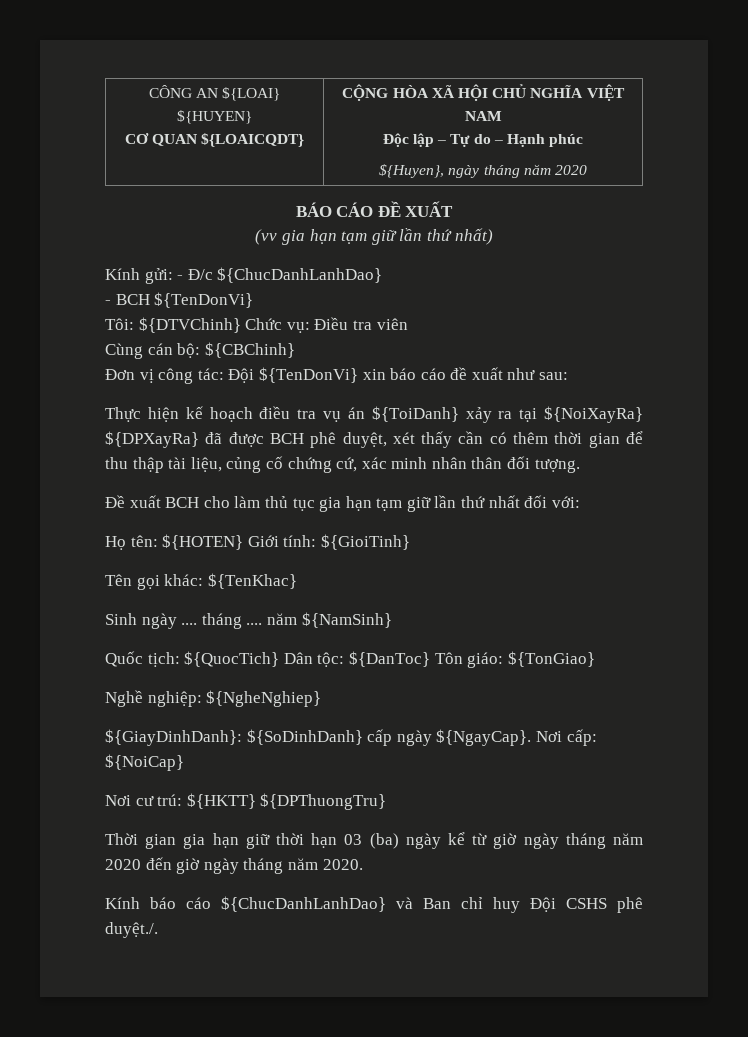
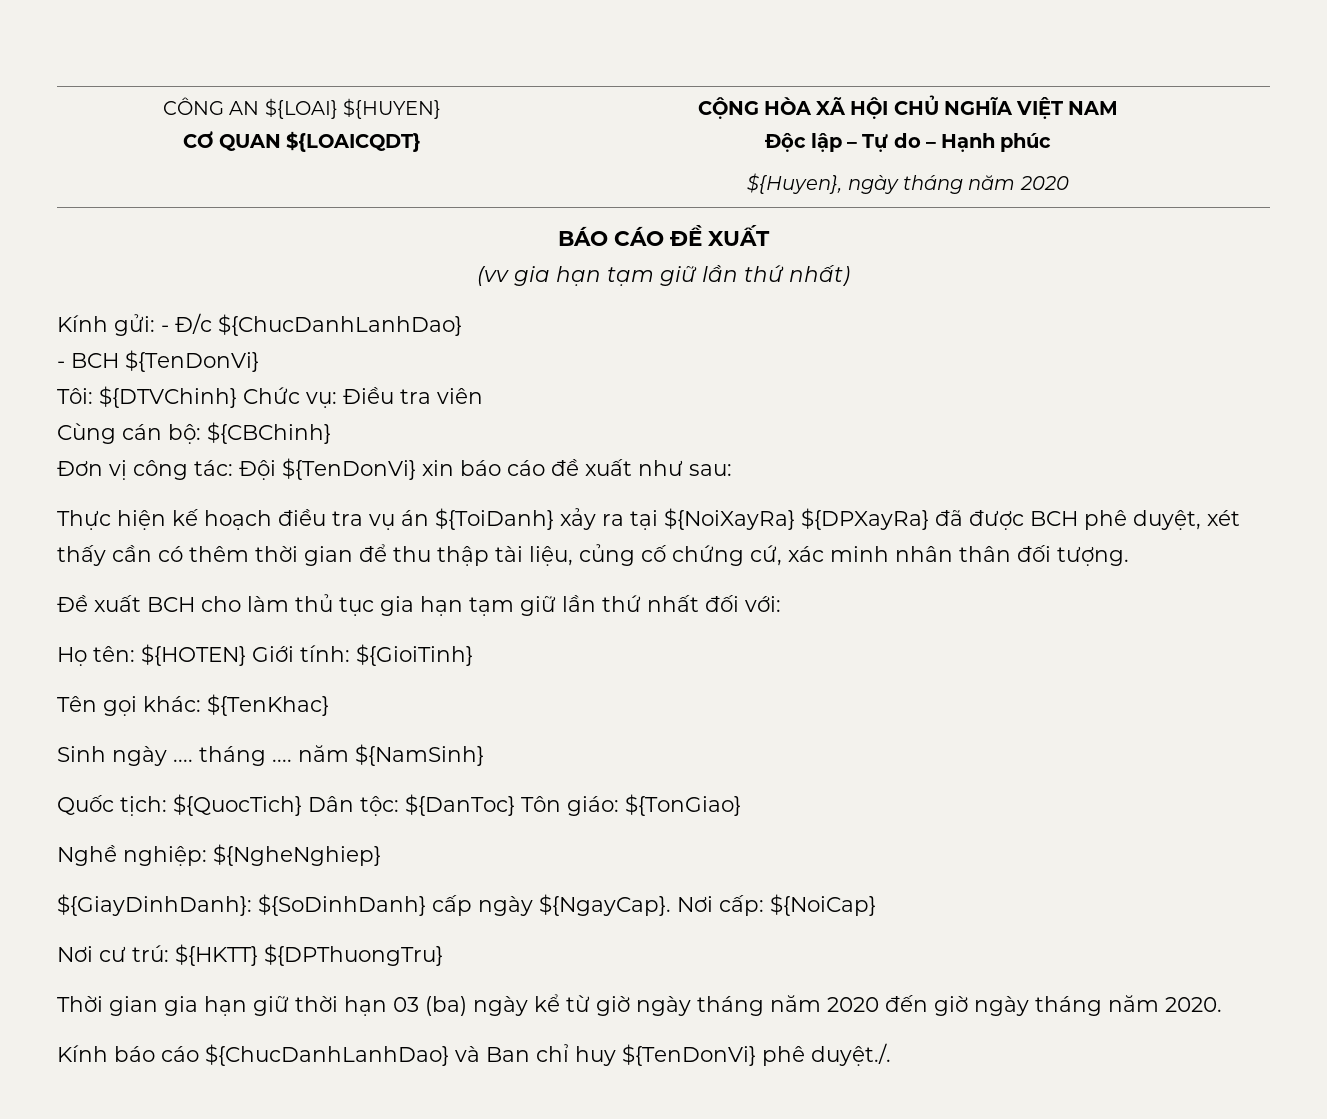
[530,897,607,912] Đội CSHS -> [622,1044,756,1066] ${TenDonVi}

